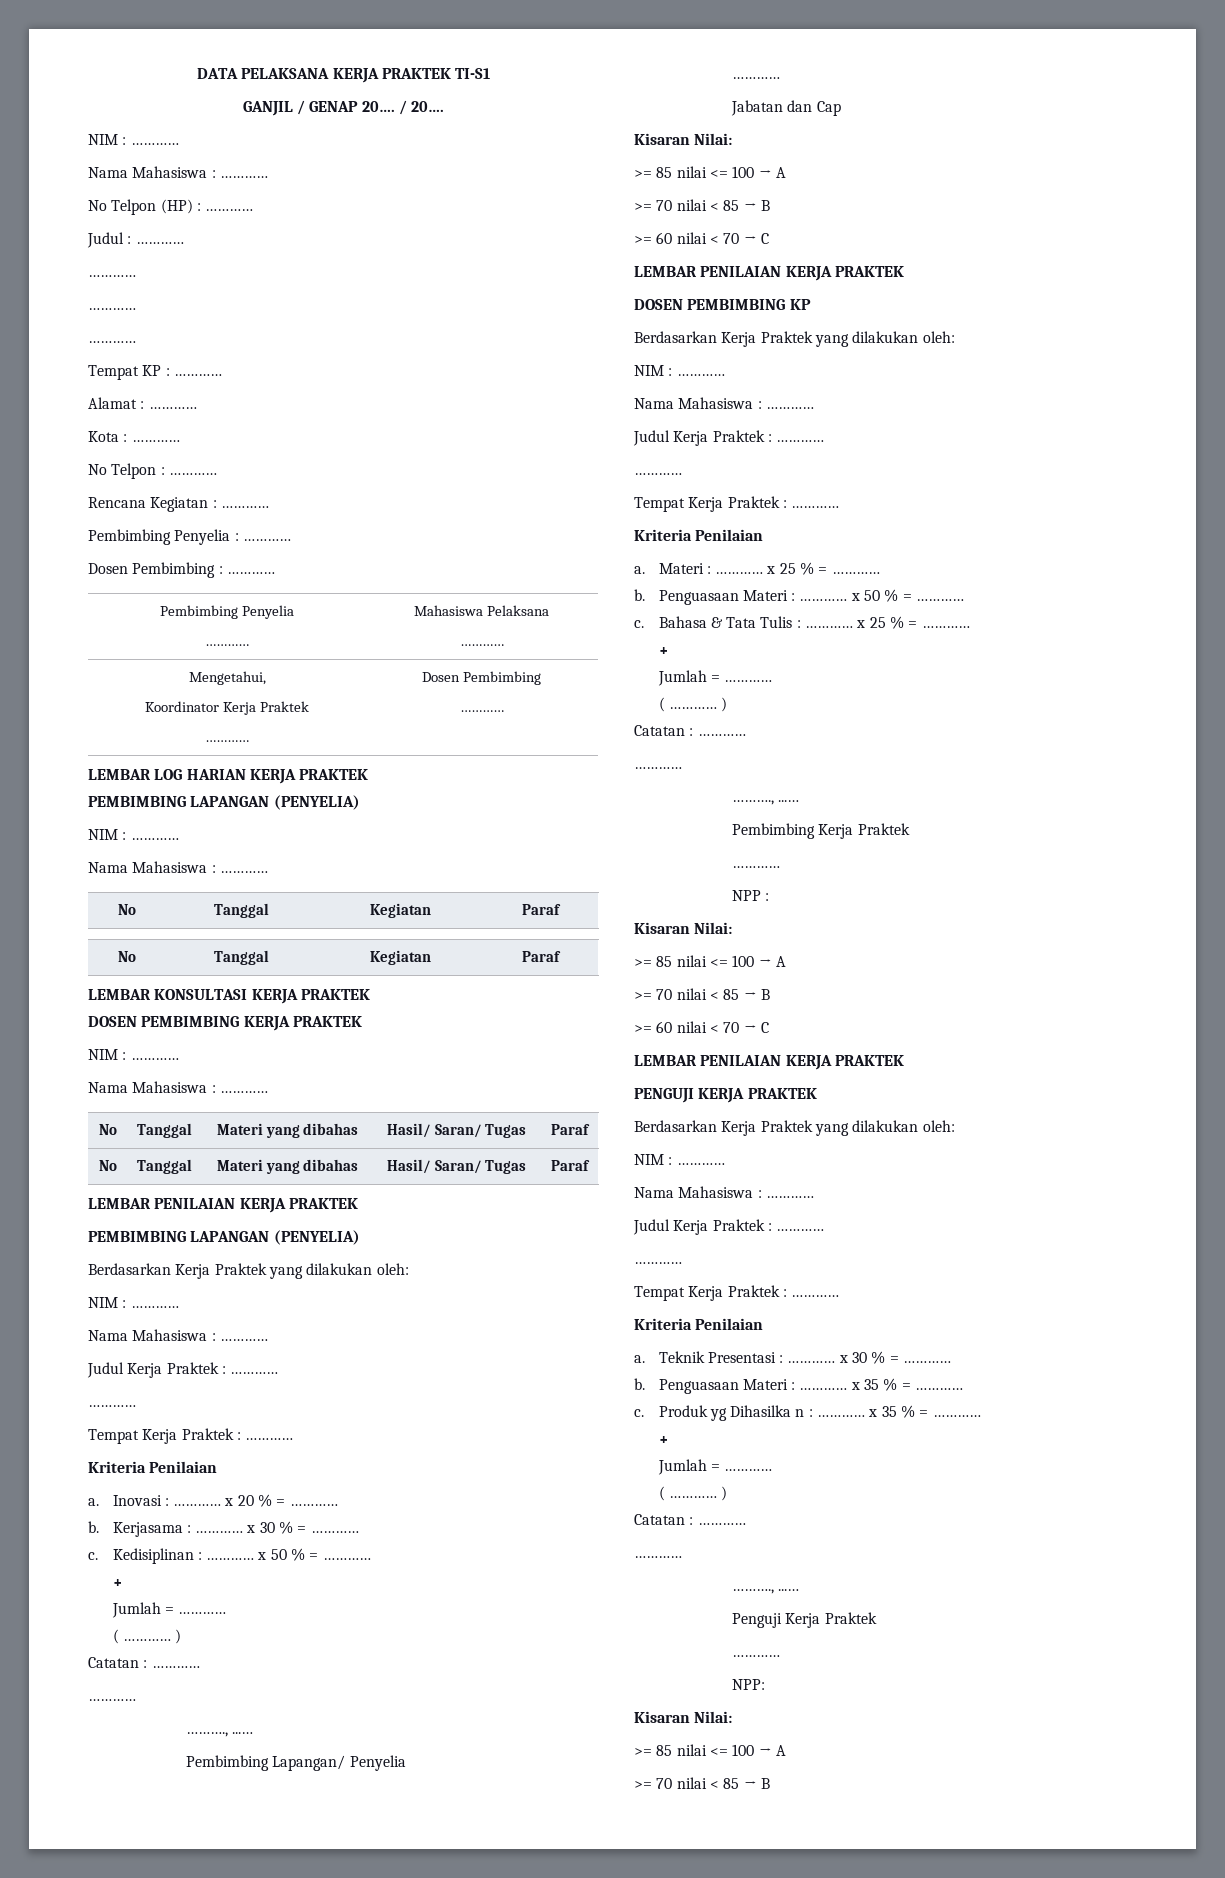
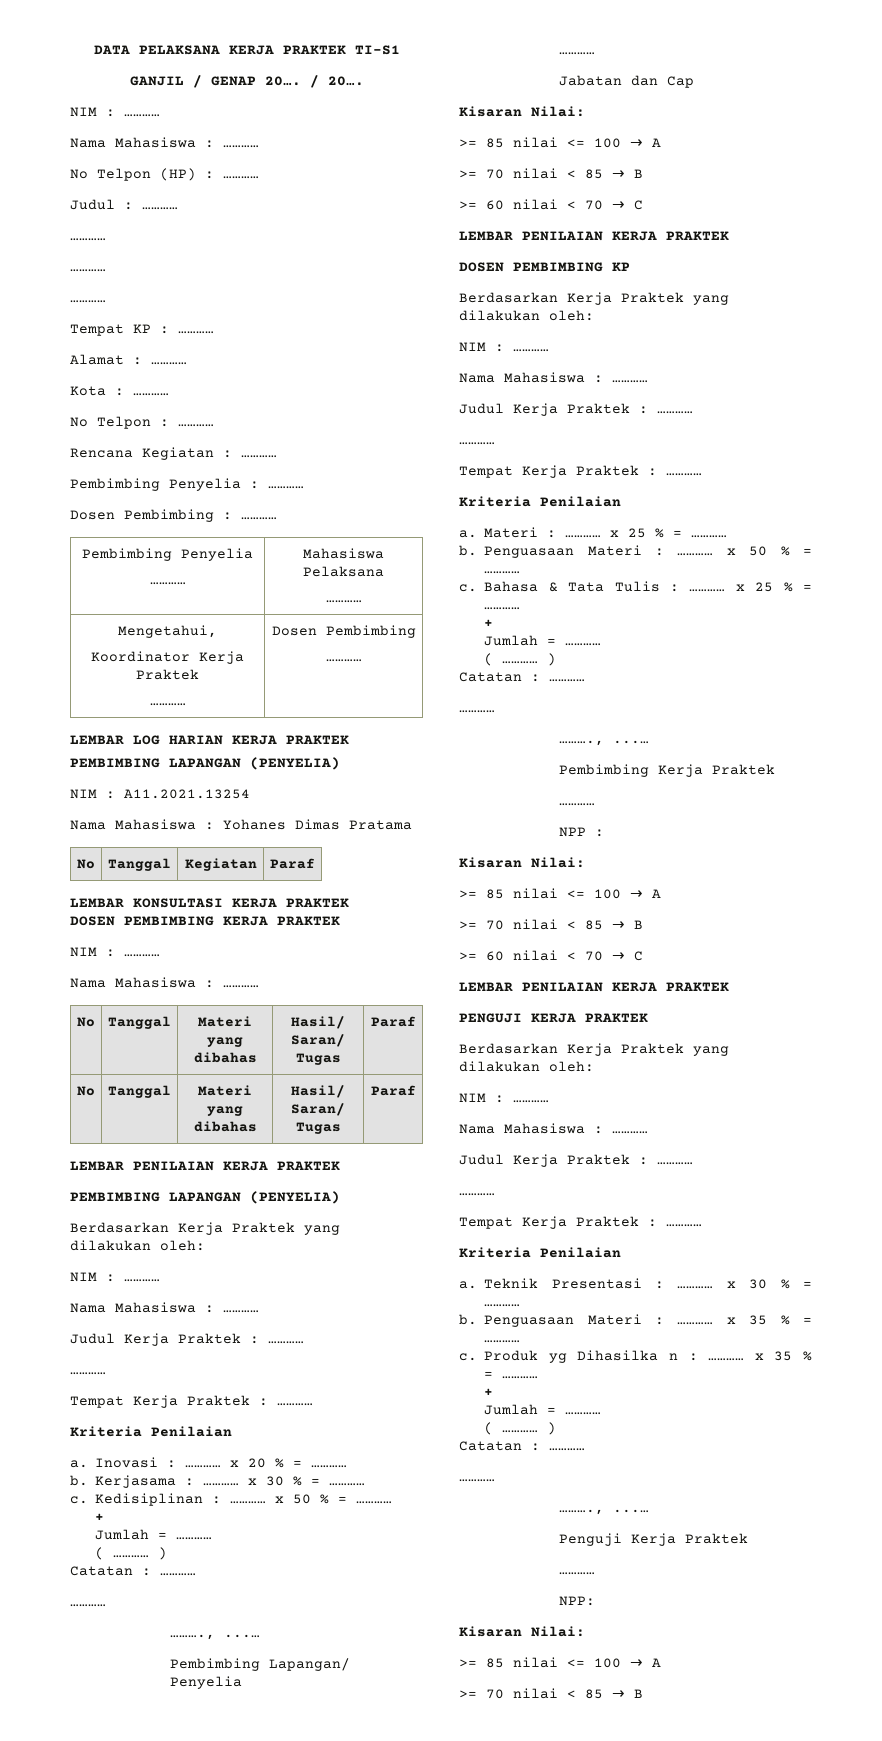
[130,838,179,840] [88,861,268,873] [117,904,136,915] [213,903,269,918] [369,903,431,918] [522,904,561,915] ………… // Nama Mahasiswa : ………… // No | Tanggal | Kegiatan | Paraf -> [124,789,250,799] [70,819,412,830] A11.2021.13254 // Nama Mahasiswa : Yohanes Dimas Pratama

